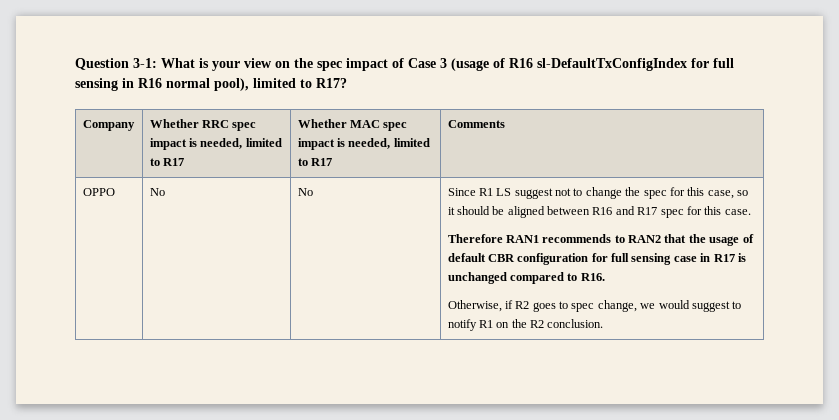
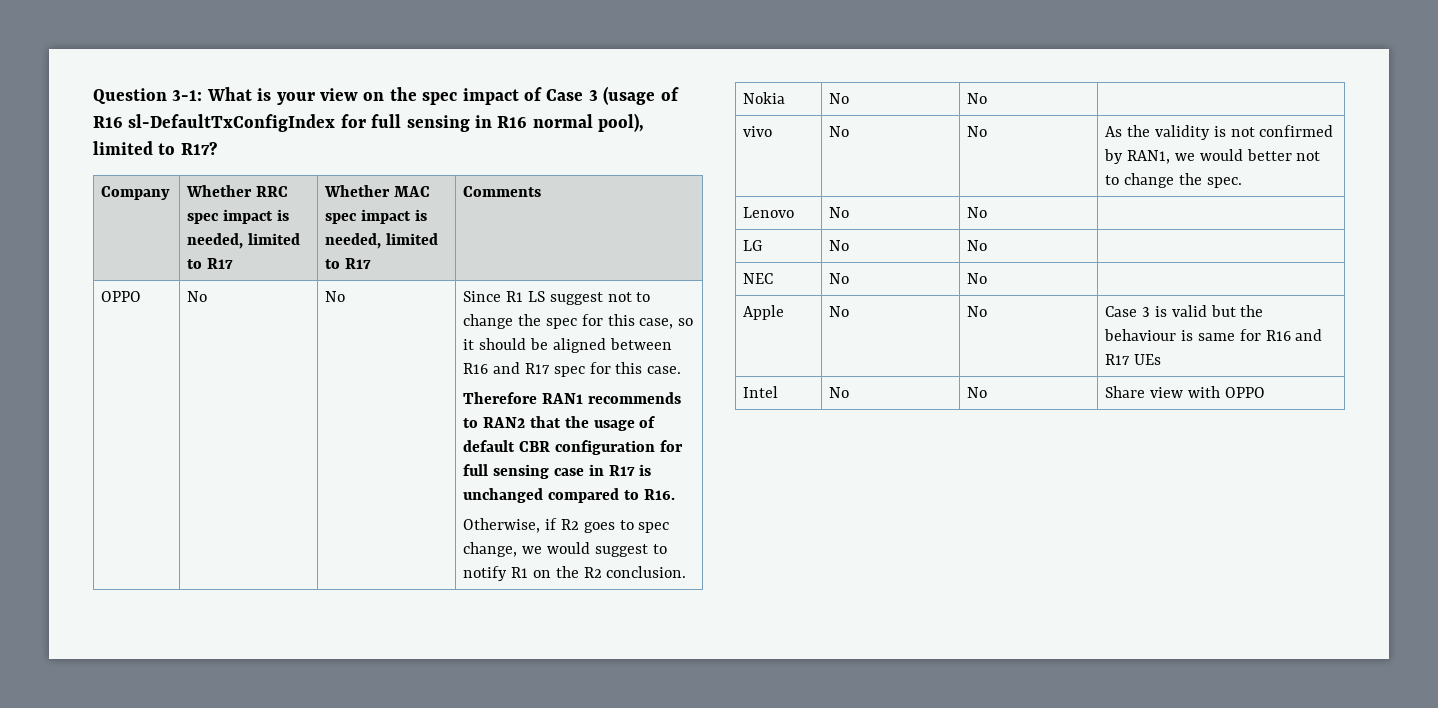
(604, 323) none -> [743,92,786,104] [829,93,850,104] [967,93,988,104] [743,126,773,137] [829,126,850,137] [967,126,988,137] [1105,125,1334,140] [1104,149,1321,164] [1105,173,1242,188] [743,207,795,218] [829,207,850,218] [967,207,988,218] [743,240,763,251] [829,240,850,251] [967,240,988,251] [743,273,774,284] [829,273,850,284] [967,273,988,284] [743,305,785,320] [829,306,850,317] [967,306,988,317] [1105,305,1264,317] [1104,329,1323,341] [1105,354,1161,365] [743,386,779,398] [829,387,850,398] [967,387,988,398] [1105,386,1265,398] // Nokia | No | No | // vivo | No | No | As the validity is not confirmed by RAN1, we would better not to change the spec. // Lenovo | No | No | // LG | No | No | // NEC | No | No | // Apple | No | No | Case 3 is valid but the behaviour is same for R16 and R17 UEs // Intel | No | No | Share view with OPPO

